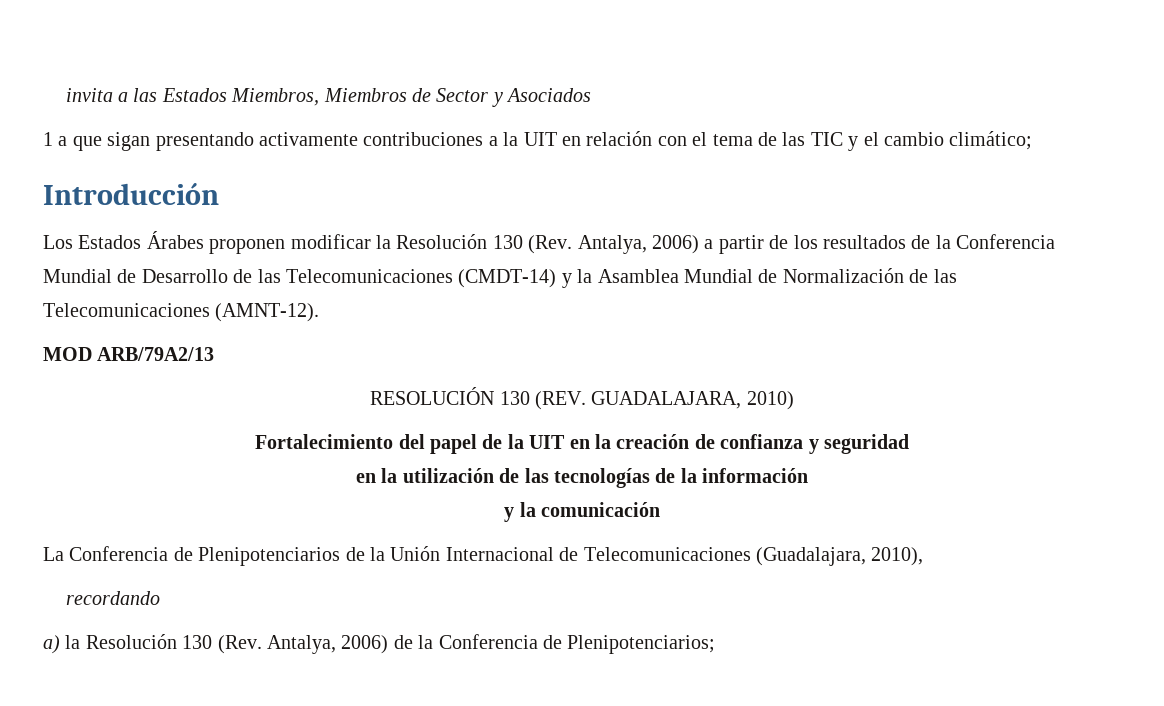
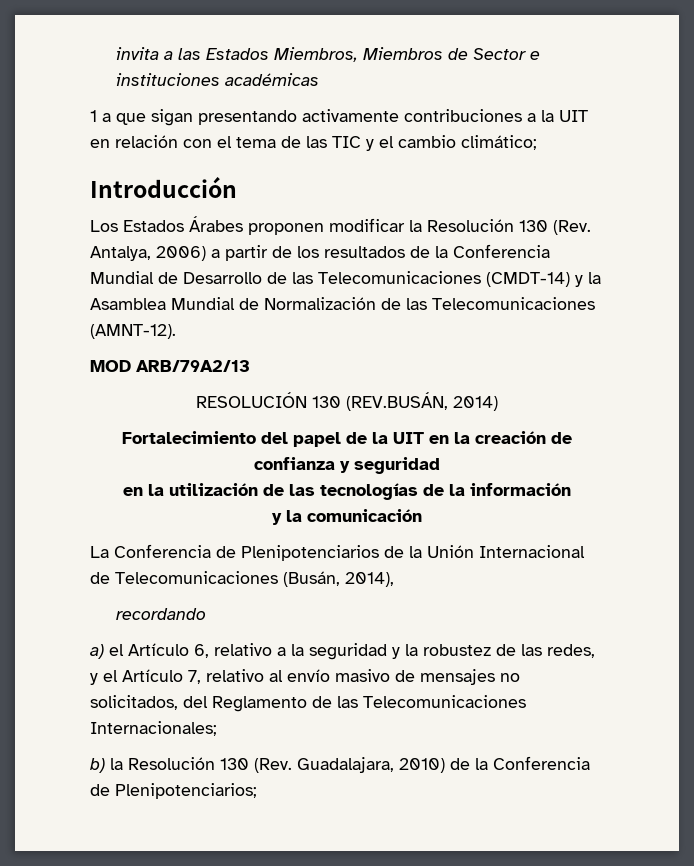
[491,88,592,107] y Asociados -> [529,51,540,60] [115,73,319,86] e instituciones académicas
[535,391,794,410] (REV. GUADALAJARA, 2010) -> [346,392,498,411] (REV.BUSÁN, 2014)
[755,547,924,566] (Guadalajara, 2010), -> [283,571,394,587] (Busán, 2014),
[65,634,389,654] la Resolución 130 (Rev. Antalya, 2006) -> [109,643,595,660] [90,669,520,685] [90,695,526,712] [90,721,217,736] [90,757,445,773] el Artículo 6, relativo a la seguridad y la robustez de las redes, y el Artículo 7, relativo al envío masivo de mensajes no solicitados, del Reglamento de las Telecomunicaciones Internacionales; // b) la Resolución 130 (Rev. Guadalajara, 2010)

